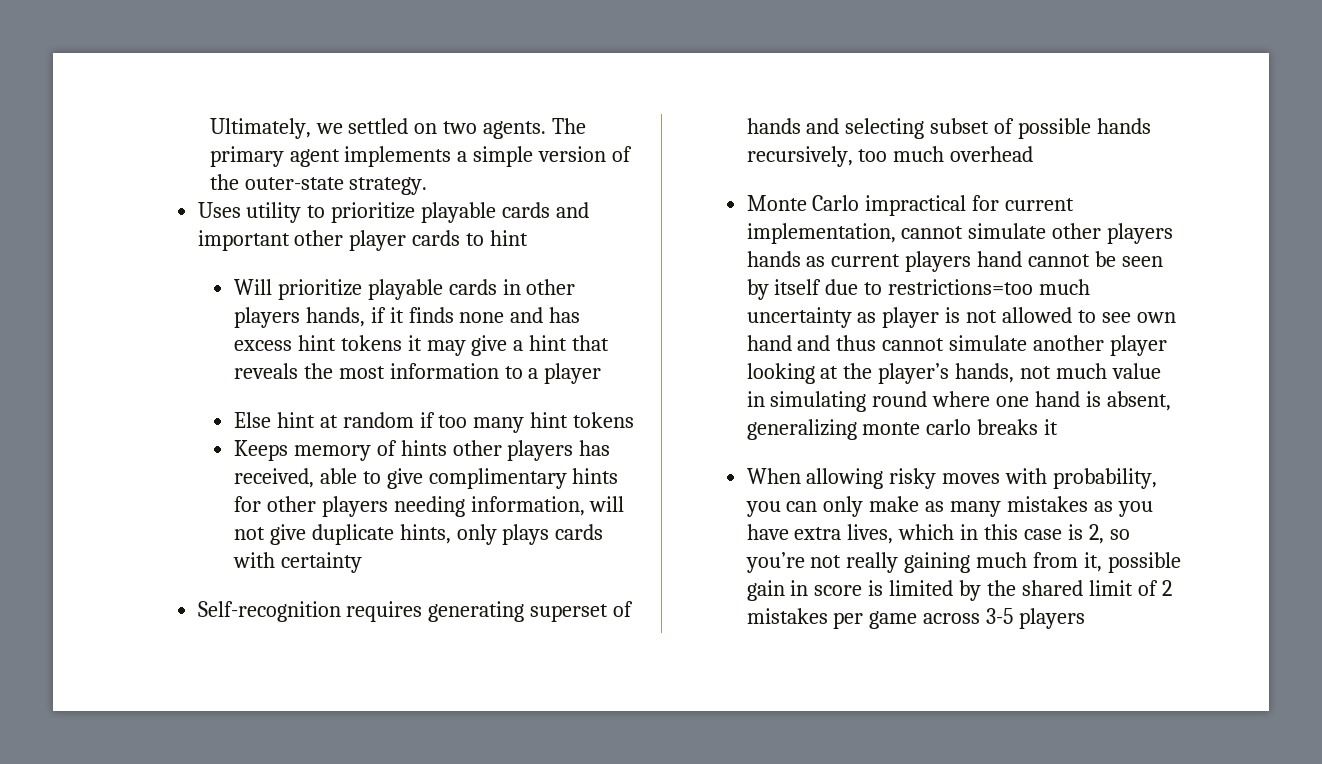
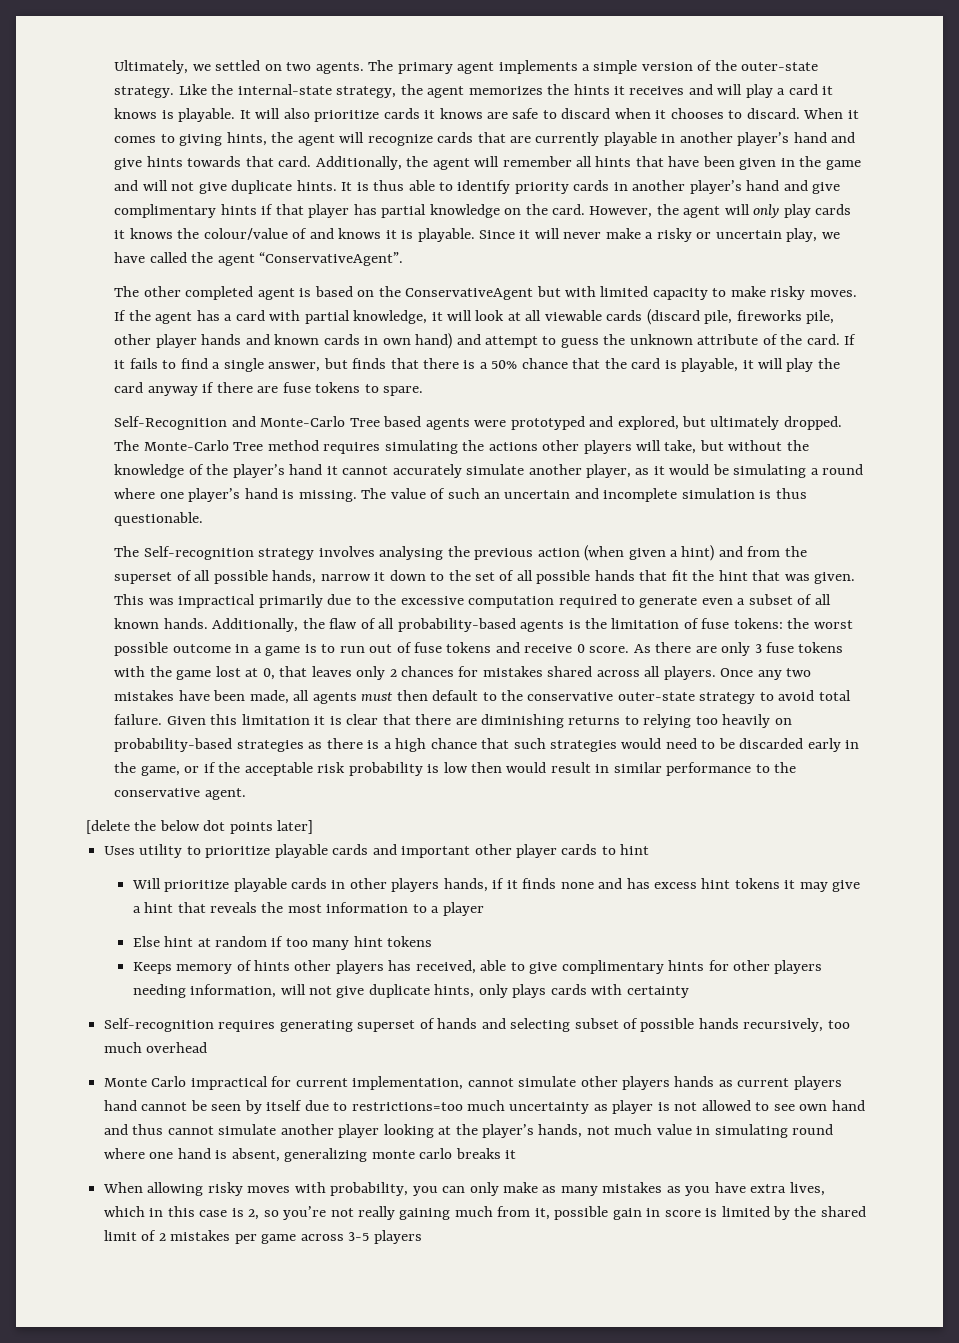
(428, 186) none -> [178,84,834,98] [114,108,859,122] [114,132,856,146] [114,156,861,170] [114,180,841,194] [114,204,852,218] [114,228,840,242] [114,252,404,266] [114,286,857,300] [114,309,835,325] [114,333,857,349] [114,358,840,372] [114,382,424,396] [114,416,842,430] [114,440,809,454] [114,464,864,478] [114,488,807,502] [114,512,204,526] [114,545,807,561] [114,570,856,584] [114,594,831,608] [114,618,853,632] [114,642,844,656] [114,666,812,680] [114,690,851,704] [114,714,792,728] [114,738,860,752] [114,762,797,776] [114,788,246,800] [85,820,314,834] Like the internal-state strategy, the agent memorizes the hints it receives and will play a card it knows is playable. It will also prioritize cards it knows are safe to discard when it chooses to discard. When it comes to giving hints, the agent will recognize cards that are currently playable in another player’s hand and give hints towards that card. Additionally, the agent will remember all hints that have been given in the game and will not give duplicate hints. It is thus able to identify priority cards in another player’s hand and give complimentary hints if that player has partial knowledge on the card. However, the agent will only play cards it knows the colour/value of and knows it is playable. Since it will never make a risky or uncertain play, we have called the agent “ConservativeAgent”. // The other completed agent is based on the ConservativeAgent but with limited capacity to make risky moves. If the agent has a card with partial knowledge, it will look at all viewable cards (discard pile, fireworks pile, other player hands and known cards in own hand) and attempt to guess the unknown attribute of the card. If it fails to find a single answer, but finds that there is a 50% chance that the card is playable, it will play the card anyway if there are fuse tokens to spare. // Self-Recognition and Monte-Carlo Tree based agents were prototyped and explored, but ultimately dropped. The Monte-Carlo Tree method requires simulating the actions other players will take, but without the knowledge of the player’s hand it cannot accurately simulate another player, as it would be simulating a round where one player’s hand is missing. The value of such an uncertain and incomplete simulation is thus questionable. // The Self-recognition strategy involves analysing the previous action (when given a hint) and from the superset of all possible hands, narrow it down to the set of all possible hands that fit the hint that was given. This was impractical primarily due to the excessive computation required to generate even a subset of all known hands. Additionally, the flaw of all probability-based agents is the limitation of fuse tokens: the worst possible outcome in a game is to run out of fuse tokens and receive 0 score. As there are only 3 fuse tokens with the game lost at 0, that leaves only 2 chances for mistakes shared across all players. Once any two mistakes have been made, all agents must then default to the conservative outer-state strategy to avoid total failure. Given this limitation it is clear that there are diminishing returns to relying too heavily on probability-based strategies as there is a high chance that such strategies would need to be discarded early in the game, or if the acceptable risk probability is low then would result in similar performance to the conservative agent. // [delete the below dot points later]

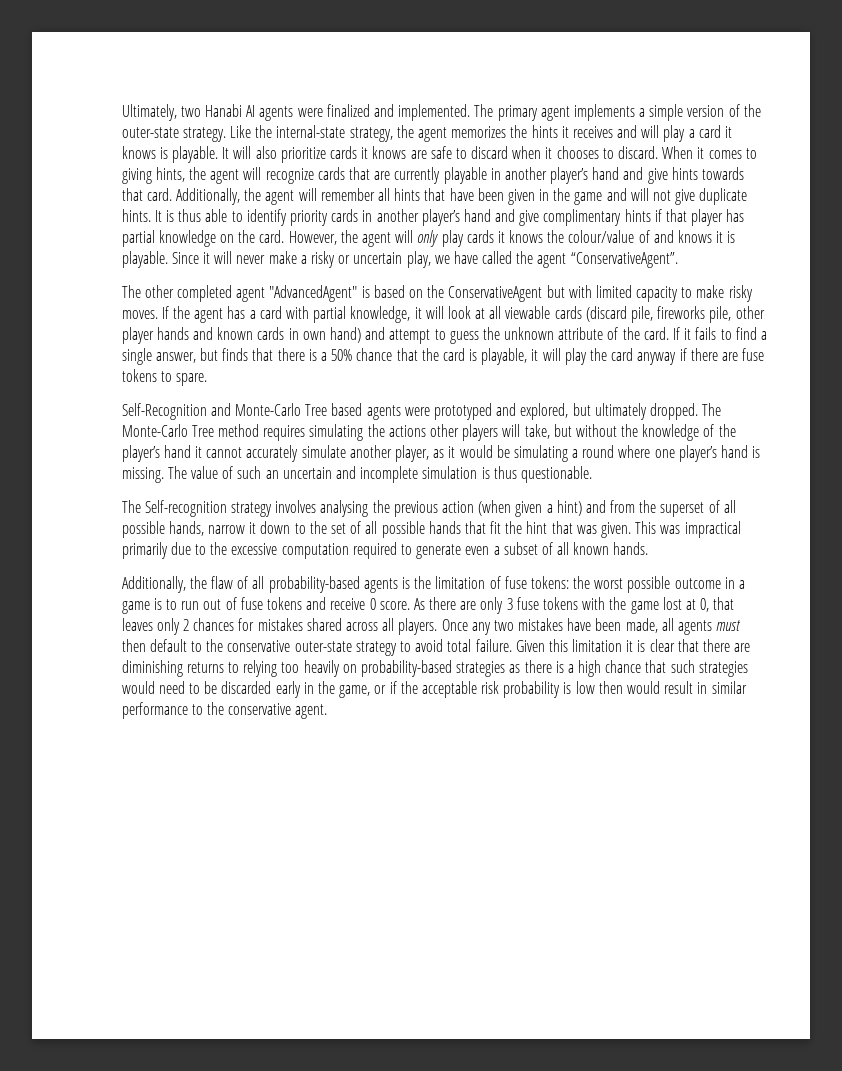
[192,60,364,74] we settled on two agents. -> [180,104,471,121] two Hanabi AI agents were finalized and implemented.
(295, 294) none -> [269,285,358,302] "AdvancedAgent"
(208, 623) none -> (649, 548) //
[85,820,314,834] [103,844,650,858] [131,878,861,892] [132,902,484,916] [132,936,433,950] [132,960,823,974] [132,984,689,998] [103,1018,850,1032] [103,1042,208,1053] [103,1076,842,1090] [103,1100,865,1114] [103,1124,834,1138] [103,1148,516,1162] [102,1182,825,1196] [103,1206,866,1220] [103,1230,422,1244] // [delete the below dot points later] // Uses utility to prioritize playable cards and important other player cards to hint // Will prioritize playable cards in other players hands, if it finds none and has excess hint tokens it may give a hint that reveals the most information to a player // Else hint at random if too many hint tokens // Keeps memory of hints other players has received, able to give complimentary hints for other players needing information, will not give duplicate hints, only plays cards with certainty // Self-recognition requires generating superset of hands and selecting subset of possible hands recursively, too much overhead // Monte Carlo impractical for current implementation, cannot simulate other players hands as current players hand cannot be seen by itself due to restrictions=too much uncertainty as player is not allowed to see own hand and thus cannot simulate another player looking at the player’s hands, not much value in simulating round where one hand is absent, generalizing monte carlo breaks it // When allowing risky moves with probability, you can only make as many mistakes as you have extra lives, which in this case is 2, so you’re not really gaining much from it, possible gain in score is limited by the shared limit of 2 mistakes per game across 3-5 players -> (328, 711) none

